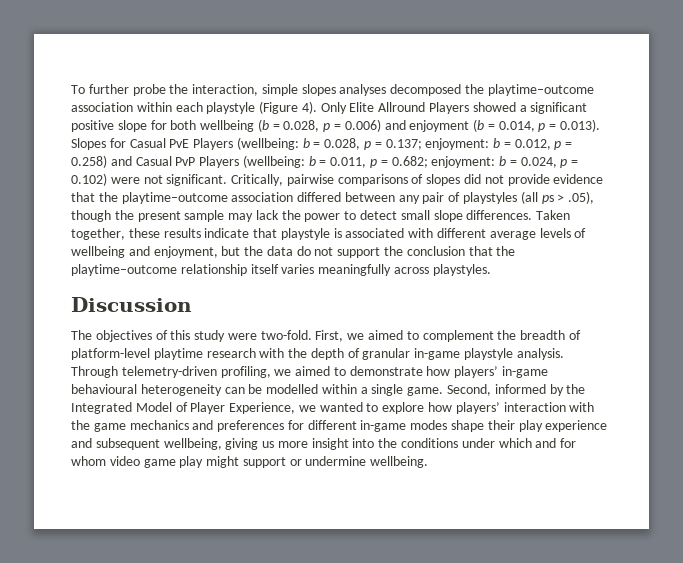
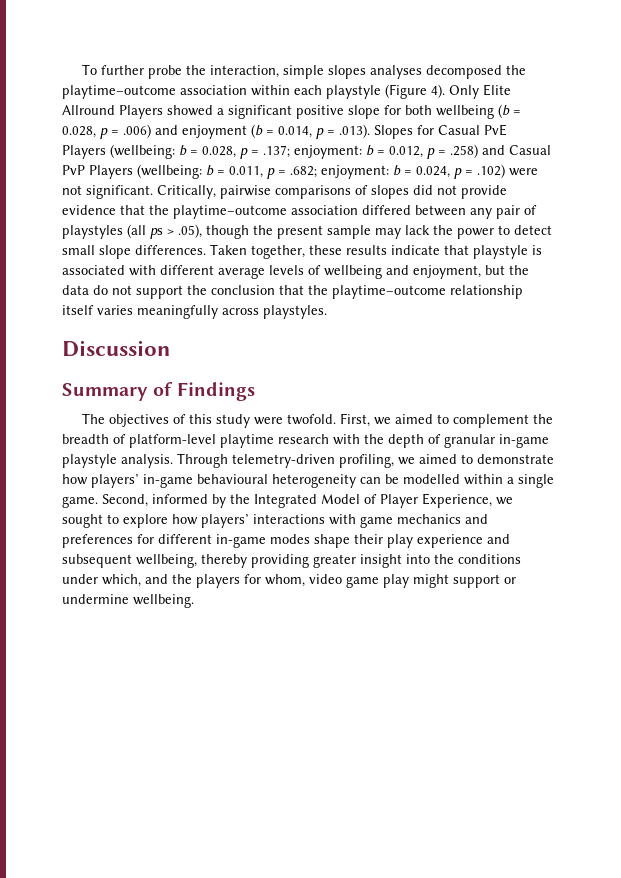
[344,119,381,132] 0.006) -> [123,124,151,138] .006)
[560,119,601,132] 0.013). -> [339,124,370,138] .013).
[385,139,422,150] 0.137; -> [263,145,290,158] .137;
[71,155,107,168] 0.258) -> [450,144,478,158] .258)
[391,156,428,168] 0.682; -> [290,166,317,178] .682;
[71,173,107,186] 0.102) -> [477,164,505,178] .102)
(192, 304) none -> [62,382,255,401] // Summary of Findings
[260,330,312,340] two-fold. -> [287,414,337,425] twofold.
[319,402,363,412] wanted -> [62,514,103,528] sought
[503,402,595,412] [71,420,90,430] interaction with the -> [253,514,356,525] interactions with
[225,438,308,450] giving us more -> [201,554,356,568] thereby providing greater
[498,438,577,448] [71,456,106,466] which and for whom -> [102,574,305,588] which, and the players for whom,

